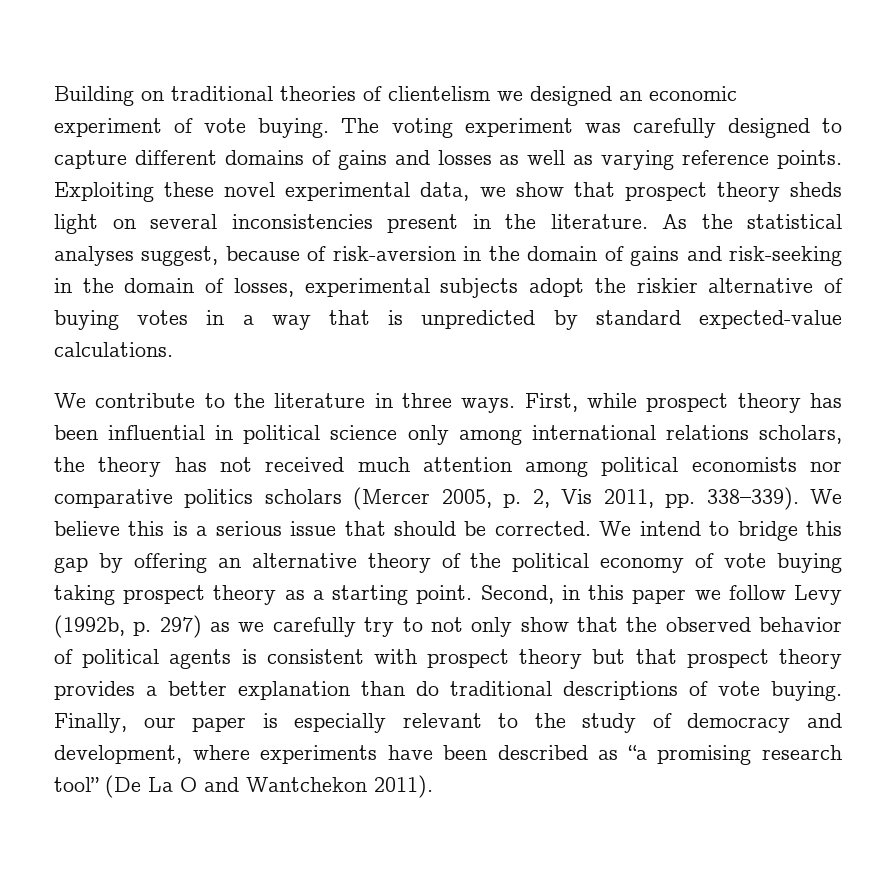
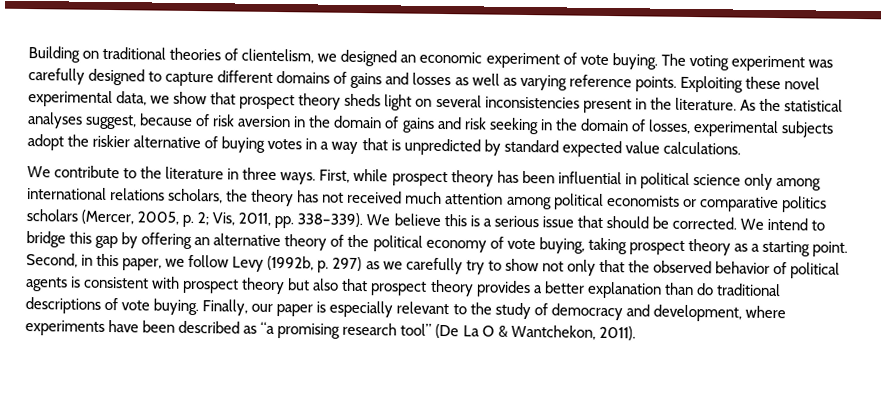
[388,86,491,101] clientelism -> [241,48,315,64] clientelism,
[332,246,456,261] risk-aversion -> [212,114,292,128] risk aversion
[729,246,843,266] risk-seeking -> [463,117,539,135] risk seeking
[699,310,842,329] expected-value -> [561,140,660,158] expected value
[810,461,842,472] nor -> [682,198,697,208] or
[353,487,431,510] (Mercer -> [81,209,135,225] (Mercer,
[532,489,593,508] 2, Vis -> [197,212,236,226] 2; Vis,
[776,553,842,573] buying -> [538,237,585,254] buying,
[632,589,687,604] paper -> [122,258,163,271] paper,
(423, 624) none -> [504,258,539,272] show
[520,617,569,632] show -> (596, 267) none
(626, 656) none -> [312,278,340,291] also
[204,777,367,792] and Wantchekon -> [497,324,596,340] & Wantchekon,

